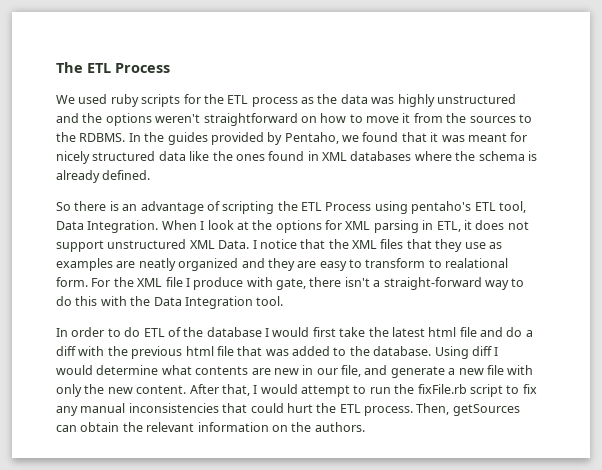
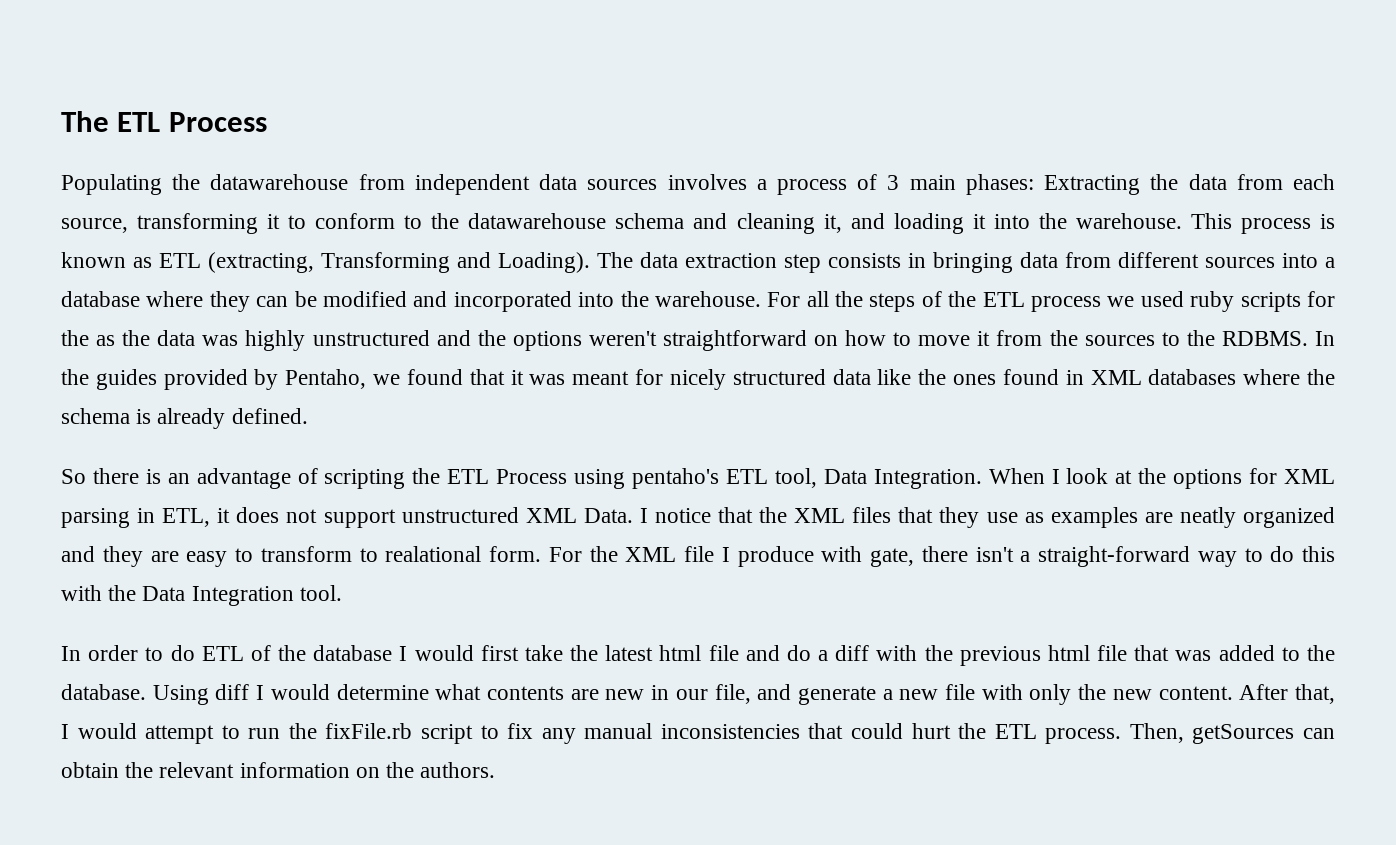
[56,95,75,104] We -> [61,174,1335,195] [61,213,1335,234] [61,252,1335,273] [61,291,1135,312] Populating the datawarehouse from independent data sources involves a process of 3 main phases: Extracting the data from each source, transforming it to conform to the datawarehouse schema and cleaning it, and loading it into the warehouse. This process is known as ETL (extracting, Transforming and Loading). The data extraction step consists in bringing data from different sources into a database where they can be modified and incorporated into the warehouse. For all the steps of the ETL process we
[227,95,298,107] ETL process -> (89, 338) none

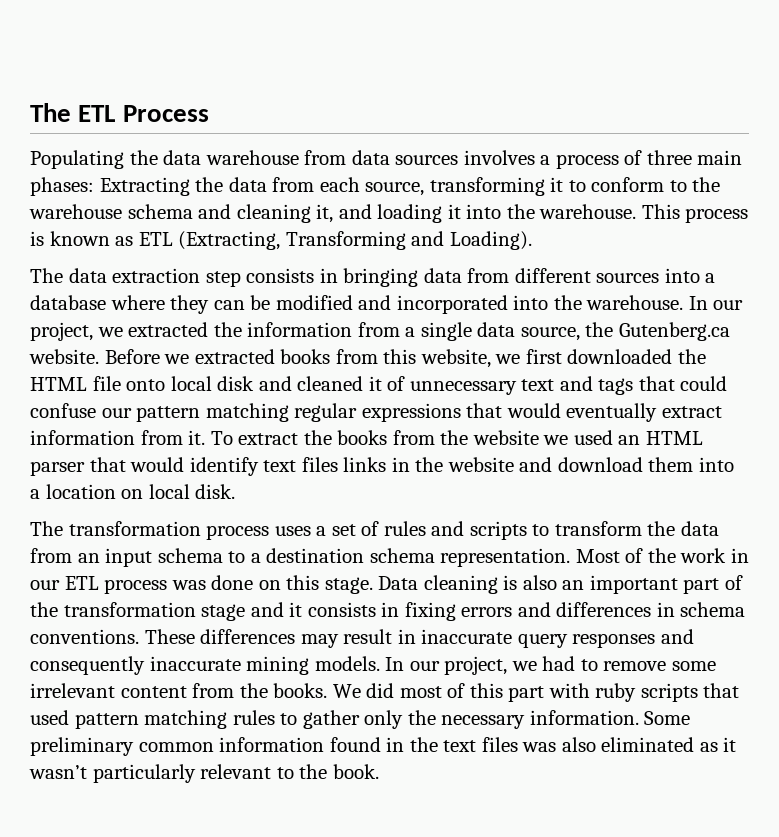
[210,174,530,195] datawarehouse from independent -> [163,150,347,165] data warehouse from
[887,175,900,190] 3 -> [646,150,692,165] three
[468,213,607,229] datawarehouse -> [29,204,122,219] warehouse
[208,252,314,273] (extracting, -> [178,231,281,250] (Extracting,
(590, 262) none -> (532, 240) //
[767,291,1335,312] [61,330,1335,351] [61,369,1335,390] [61,408,308,429] [61,468,1335,489] [61,507,1335,528] [61,546,1335,567] [61,585,342,606] [61,645,1336,666] [61,684,1335,705] [61,723,1335,744] [61,762,496,778] For all the steps of the ETL process we used ruby scripts for the as the data was highly unstructured and the options weren't straightforward on how to move it from the sources to the RDBMS. In the guides provided by Pentaho, we found that it was meant for nicely structured data like the ones found in XML databases where the schema is already defined. // So there is an advantage of scripting the ETL Process using pentaho's ETL tool, Data Integration. When I look at the options for XML parsing in ETL, it does not support unstructured XML Data. I notice that the XML files that they use as examples are neatly organized and they are easy to transform to realational form. For the XML file I produce with gate, there isn't a straight-forward way to do this with the Data Integration tool. // In order to do ETL of the database I would first take the latest html file and do a diff with the previous html file that was added to the database. Using diff I would determine what contents are new in our file, and generate a new file with only the new content. After that, I would attempt to run the fixFile.rb script to fix any manual inconsistencies that could hurt the ETL process. Then, getSources can obtain the relevant information on the authors. -> [688,296,744,310] [30,322,730,341] [29,349,706,368] [30,376,728,395] [30,403,722,422] [30,430,703,445] [30,457,734,476] [30,484,236,499] [30,521,719,540] [30,548,749,567] [30,575,744,594] [30,602,746,621] [30,629,694,648] [30,656,716,675] [30,683,740,702] [30,710,691,729] [30,737,737,756] [29,764,379,783] In our project, we extracted the information from a single data source, the Gutenberg.ca website. Before we extracted books from this website, we first downloaded the HTML file onto local disk and cleaned it of unnecessary text and tags that could confuse our pattern matching regular expressions that would eventually extract information from it. To extract the books from the website we used an HTML parser that would identify text files links in the website and download them into a location on local disk. // The transformation process uses a set of rules and scripts to transform the data from an input schema to a destination schema representation. Most of the work in our ETL process was done on this stage. Data cleaning is also an important part of the transformation stage and it consists in fixing errors and differences in schema conventions. These differences may result in inaccurate query responses and consequently inaccurate mining models. In our project, we had to remove some irrelevant content from the books. We did most of this part with ruby scripts that used pattern matching rules to gather only the necessary information. Some preliminary common information found in the text files was also eliminated as it wasn’t particularly relevant to the book.

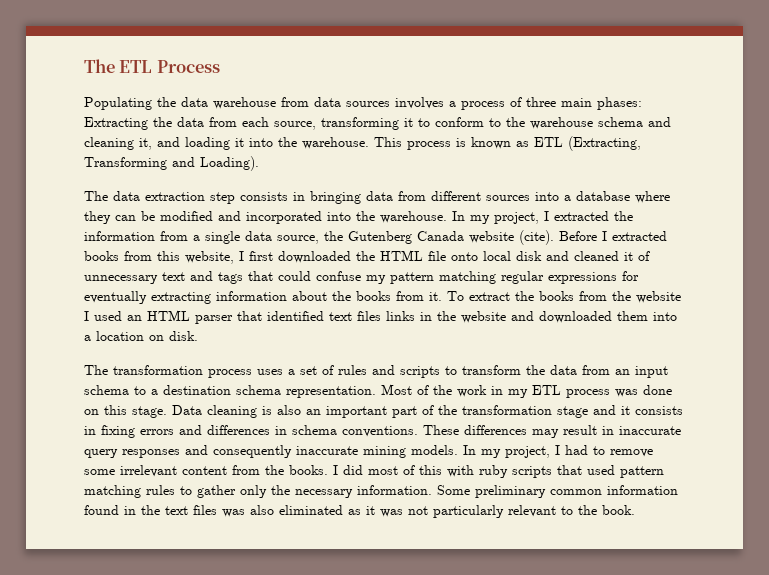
[713,300,744,310] [30,322,123,341] our project, we -> [470,211,549,224] my project, I
[618,322,730,341] [29,349,190,364] Gutenberg.ca website. Before we -> [348,230,607,245] Gutenberg Canada website (cite). Before I
[495,354,521,364] we -> [239,251,244,261] I
[101,408,132,418] our -> [366,275,386,284] my
[466,403,722,422] [30,430,135,445] that would eventually extract information -> [622,271,639,281] [84,291,391,304] for eventually extracting information about the books
[543,435,569,445] we -> [84,311,89,321] I
[130,457,259,476] would identify -> [267,311,324,321] identified
[557,457,643,472] download -> [539,311,612,323] downloaded
[148,484,190,499] local -> (164, 338) none
[30,580,60,590] our -> [508,389,528,398] my
[409,656,537,675] our project, we -> [481,445,560,458] my project, I
[332,684,361,698] We -> [333,465,338,475] I
[508,686,545,702] part -> (442, 470) none
[29,765,87,779] wasn’t -> [380,506,428,517] was not

